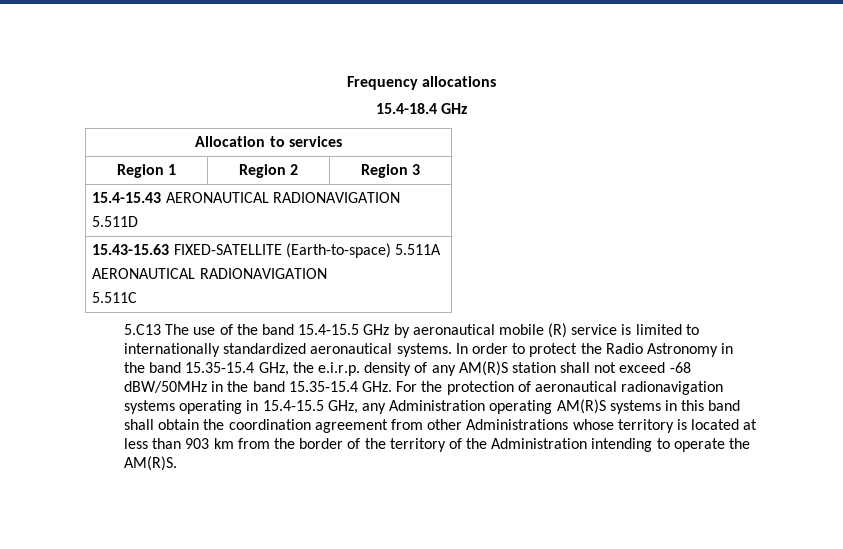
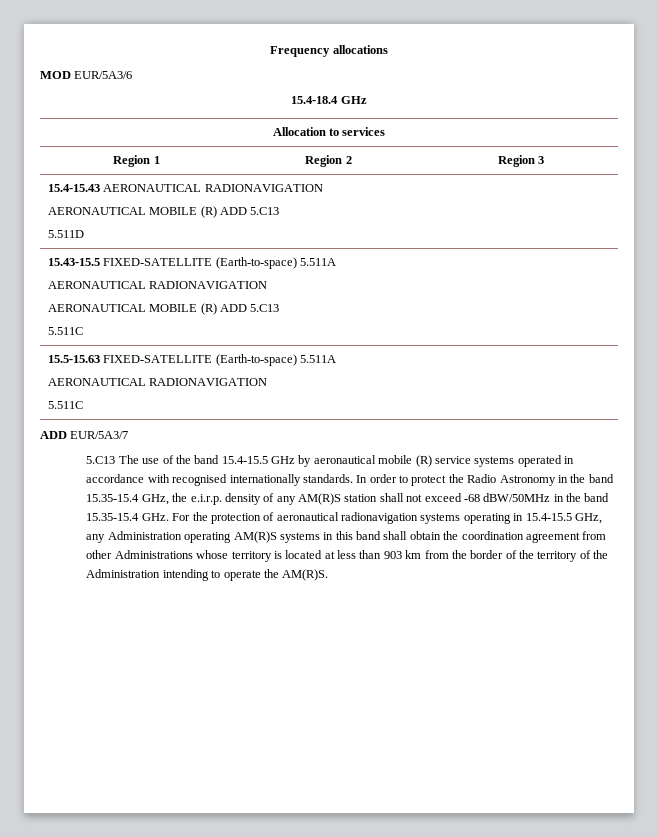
(497, 81) none -> [40,71,133,79] // MOD EUR/5A3/6
[92,216,139,227] [92,244,170,255] 5.511D // 15.43-15.63 -> [47,206,280,218] [47,230,84,238] [47,257,337,269] [47,281,268,289] [47,303,280,315] [47,327,83,335] [47,355,100,363] AERONAUTICAL MOBILE (R) ADD 5.C13 // 5.511D // 15.43-15.5 FIXED-SATELLITE (Earth-to-space) 5.511A // AERONAUTICAL RADIONAVIGATION // AERONAUTICAL MOBILE (R) ADD 5.C13 // 5.511C // 15.5-15.63
(138, 297) none -> [40,431,129,439] // ADD EUR/5A3/7
[621,324,699,335] [124,343,452,357] is limited to internationally standardized aeronautical systems. -> [474,455,574,467] [86,474,353,486] systems operated in accordance with recognised internationally standards.

